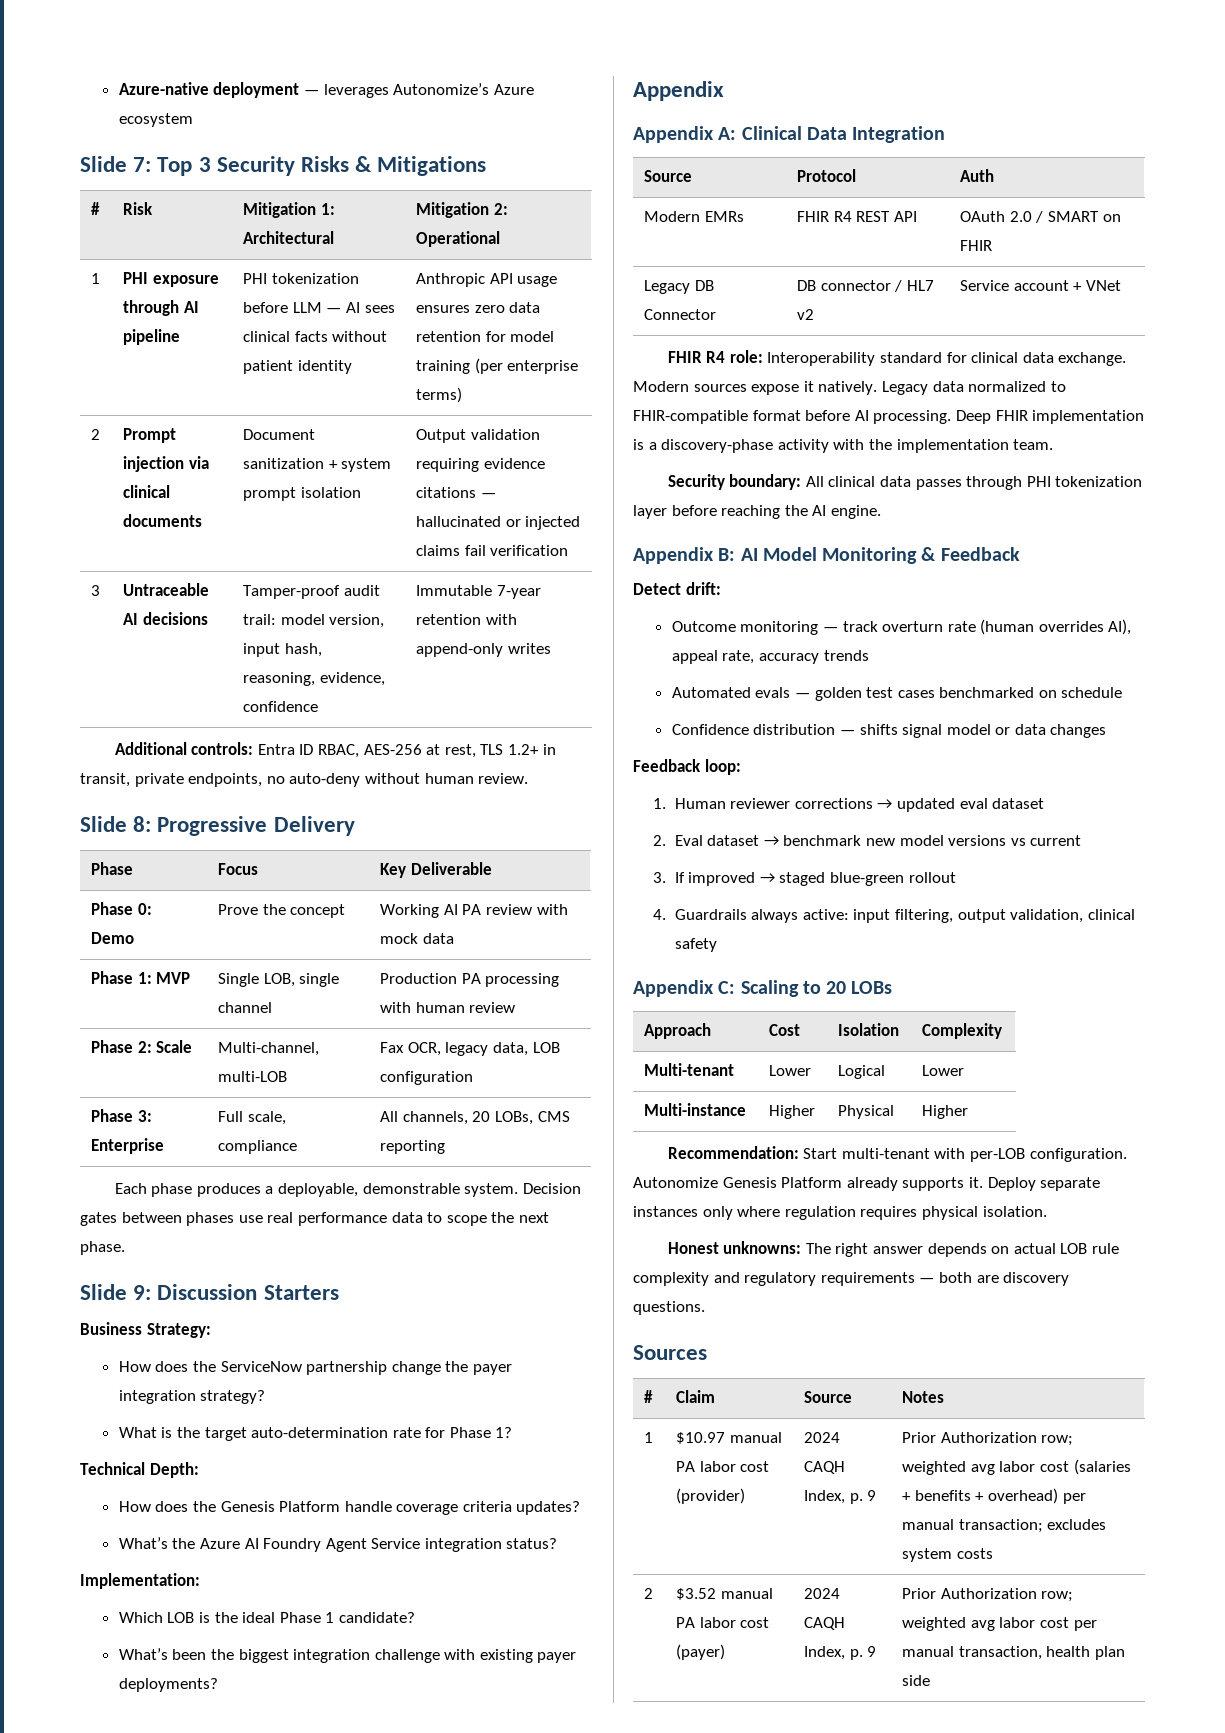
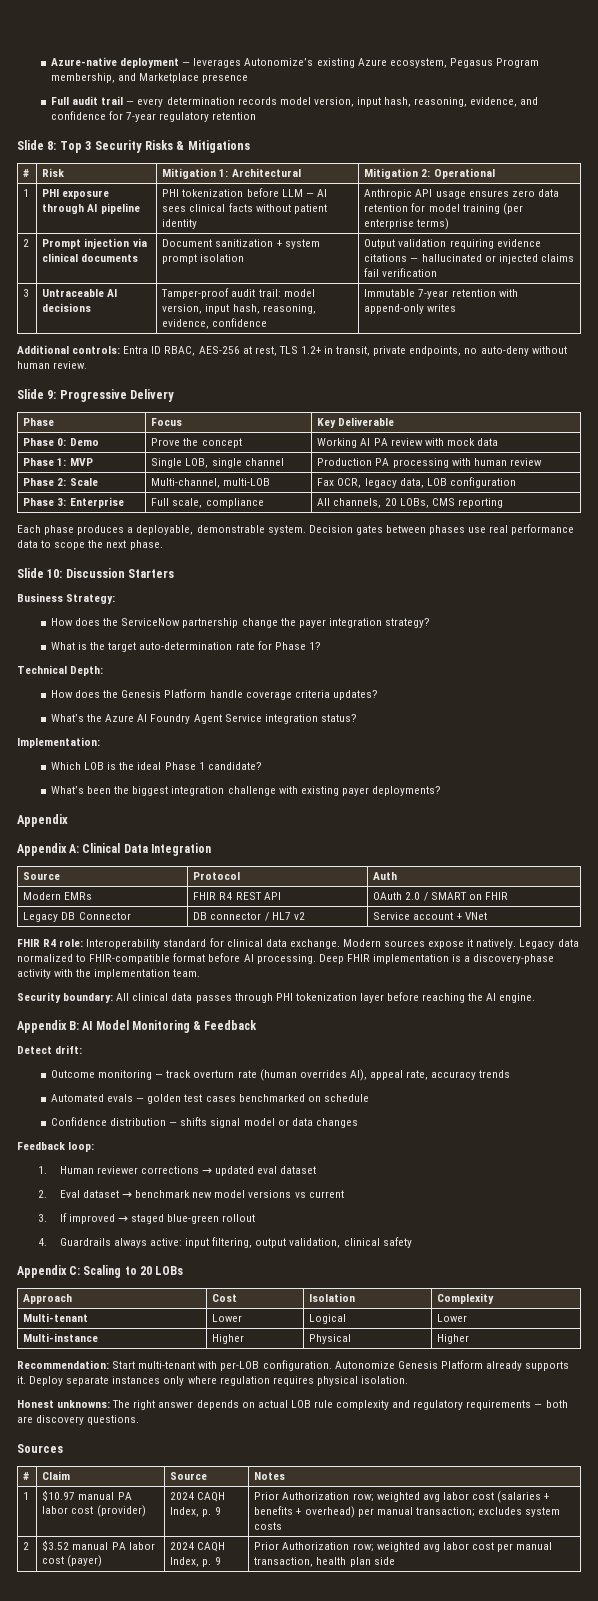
[493,84,534,95] [118,113,193,127] [80,156,152,172] Azure ecosystem // Slide 7: -> [316,58,539,68] [51,73,249,83] [51,96,539,107] [51,111,257,122] [17,140,57,150] existing Azure ecosystem, Pegasus Program membership, and Marketplace presence // Full audit trail — every determination records model version, input hash, reasoning, evidence, and confidence for 7-year regulatory retention // Slide 8:
[133,816,152,832] 8: -> [47,390,57,399] 9:
[133,1285,152,1300] 9: -> [47,569,63,578] 10:

